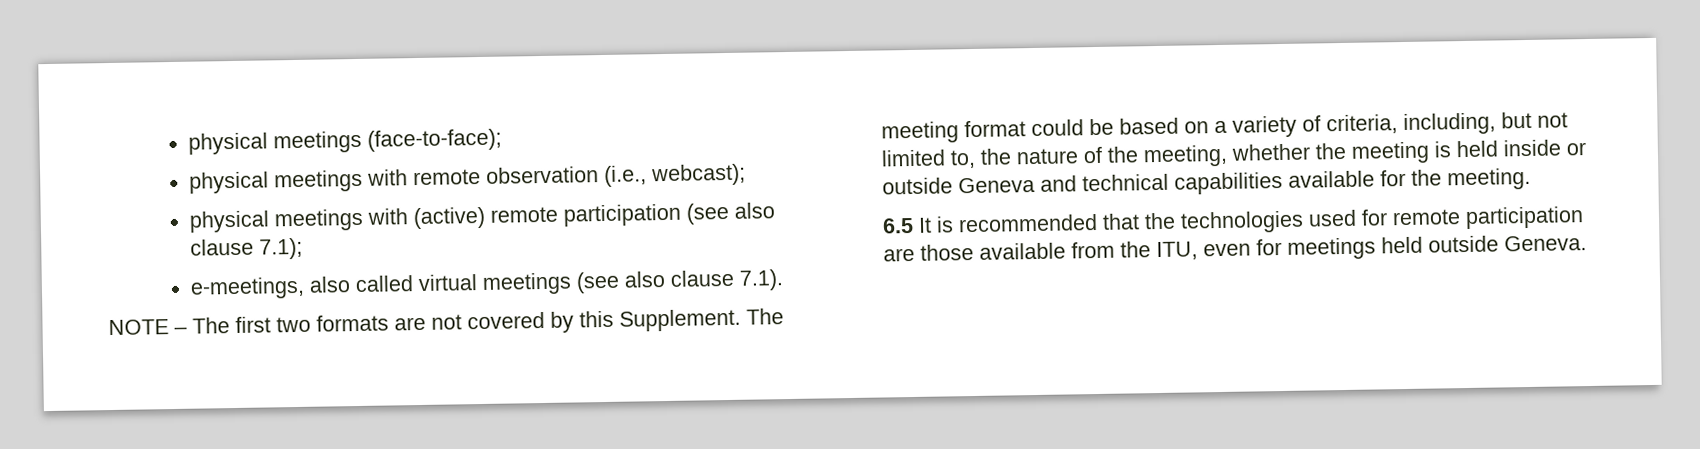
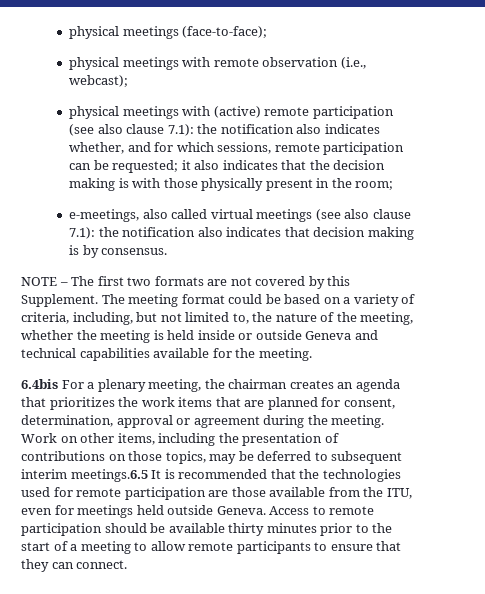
[258,237,303,260] 7.1); -> [167,124,380,136] [69,142,405,155] [69,160,386,173] [69,178,394,191] 7.1): the notification also indicates whether, and for which sessions, remote participation can be requested; it also indicates that the decision making is with those physically present in the room;
[738,269,784,291] 7.1). -> [69,227,414,240] [69,245,168,258] 7.1): the notification also indicates that decision making is by consensus.
[882,217,914,234] 6.5 -> [21,379,400,392] [21,397,395,410] [21,415,385,428] [21,433,339,446] [21,451,403,464] [21,469,148,482] 6.4bis For a plenary meeting, the chairman creates an agenda that prioritizes the work items that are planned for consent, determination, approval or agreement during the meeting. Work on other items, including the presentation of contributions on those topics, may be deferred to subsequent interim meetings.6.5
(1587, 243) none -> [269,506,375,515] [21,523,393,536] [21,541,402,554] [21,559,128,572] Access to remote participation should be available thirty minutes prior to the start of a meeting to allow remote participants to ensure that they can connect.

